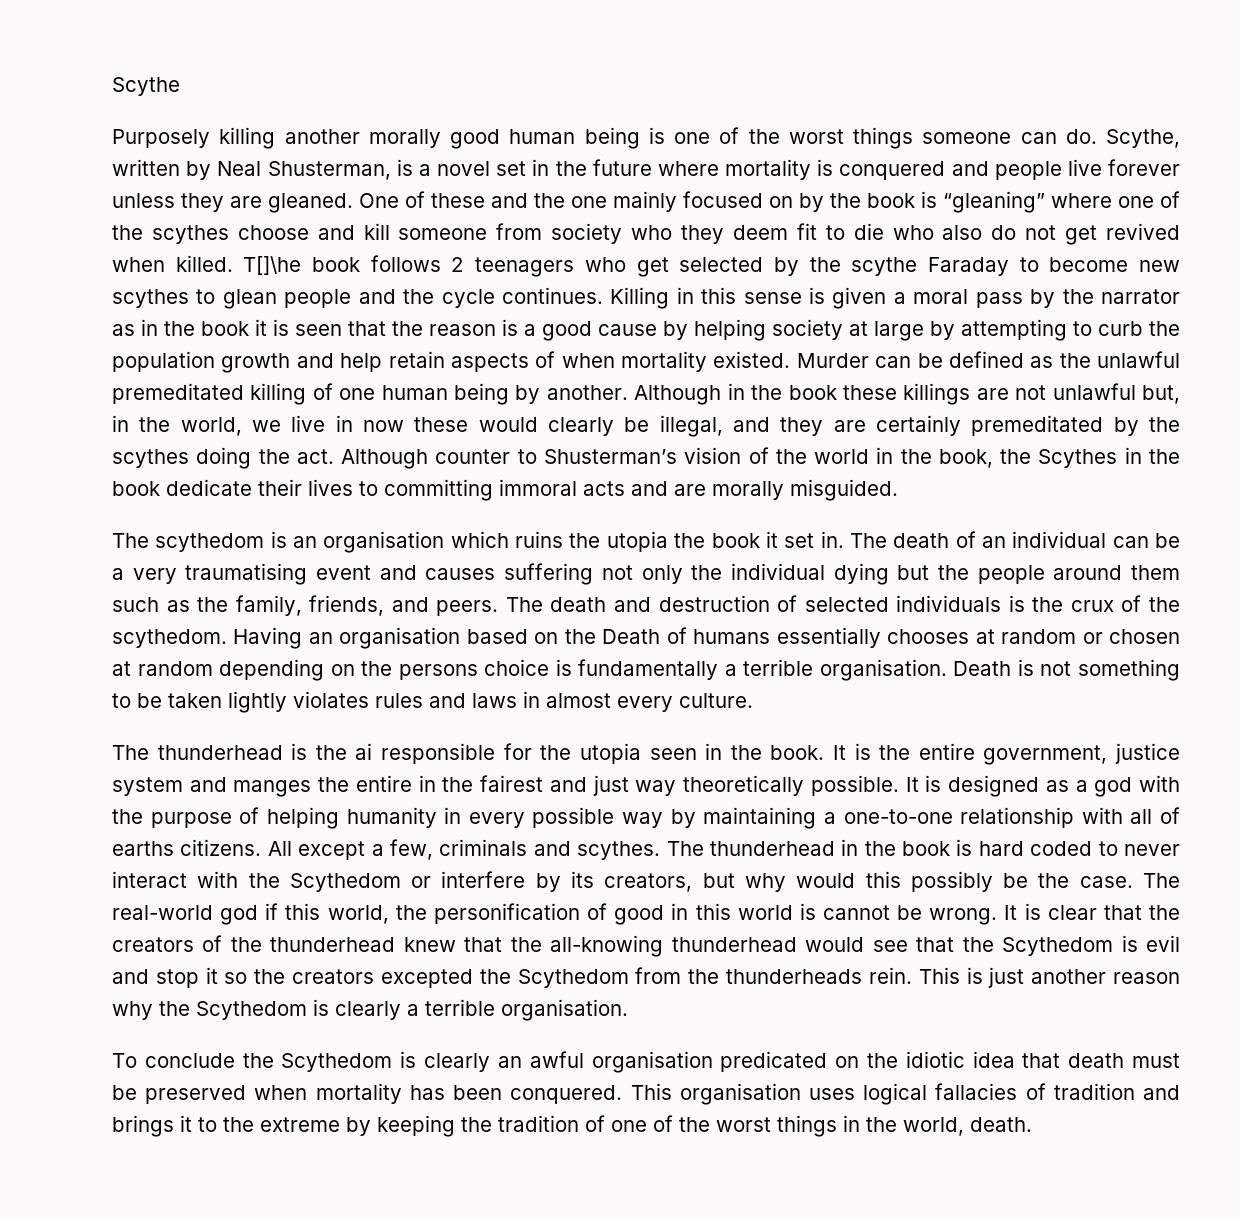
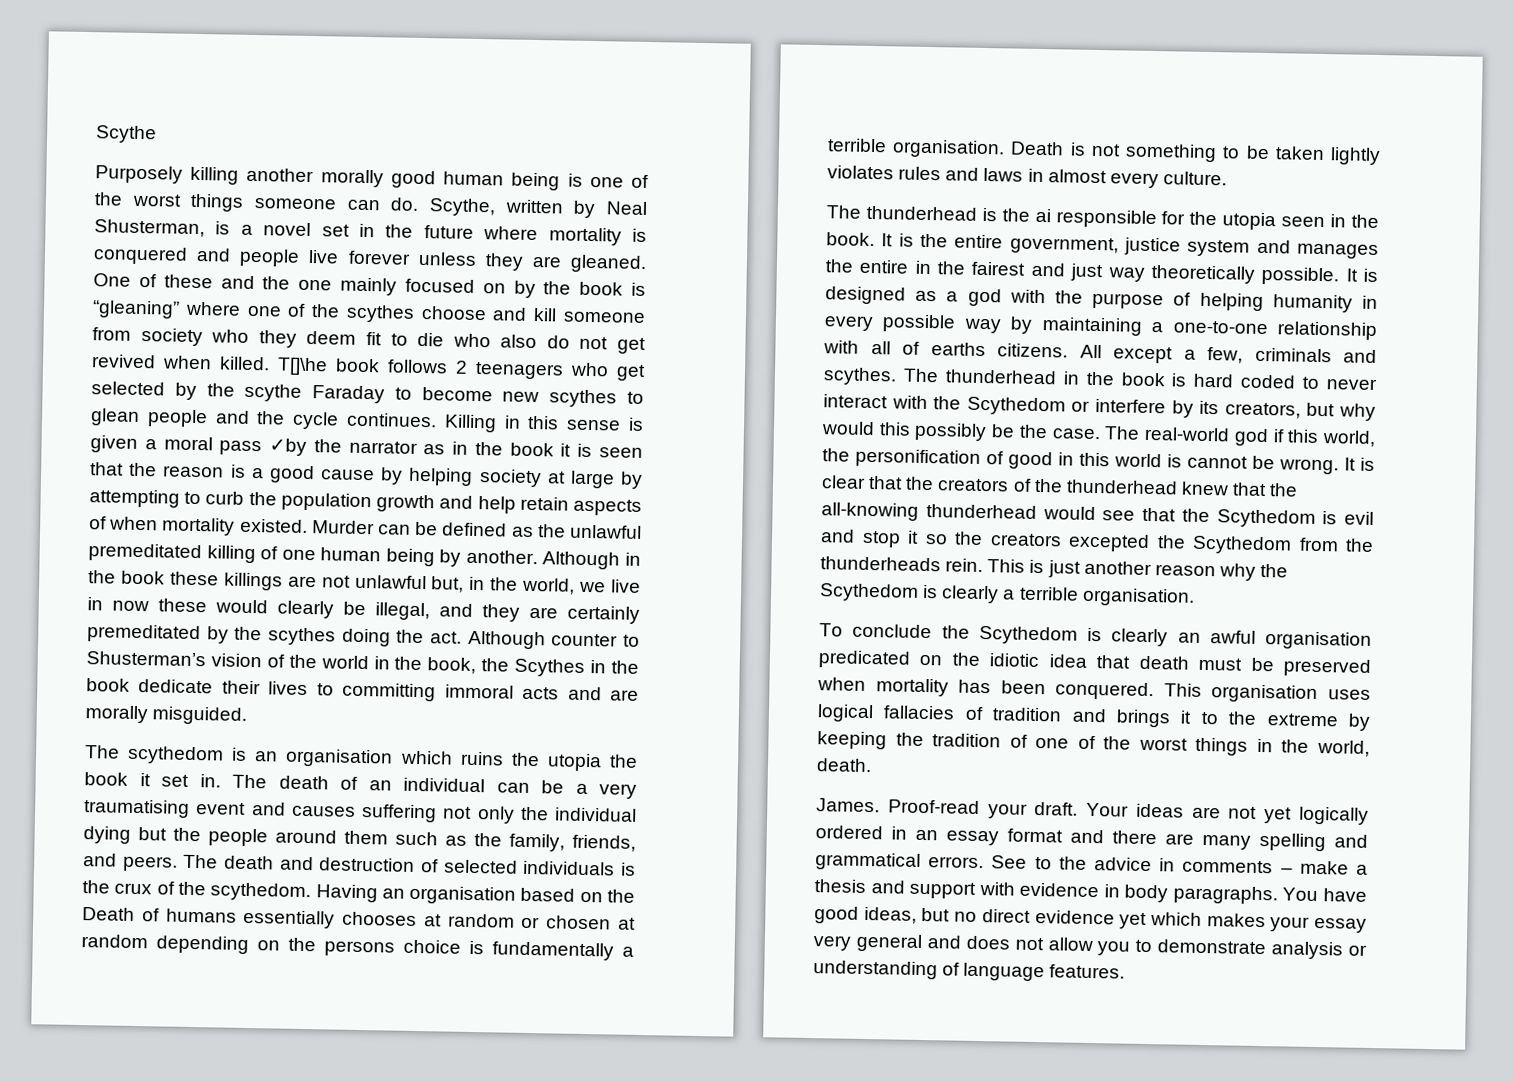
[1030,289,1056,308] by -> [269,438,308,456] ✓by
[233,780,312,797] manges -> [1297,243,1379,260] manages
(1032, 1124) none -> [816,798,1369,825] [815,825,1368,852] [815,852,1368,875] [814,879,1367,905] [814,906,1367,933] [813,933,1367,960] [813,960,1126,982] // James. Proof-read your draft. Your ideas are not yet logically ordered in an essay format and there are many spelling and grammatical errors. See to the advice in comments – make a thesis and support with evidence in body paragraphs. You have good ideas, but no direct evidence yet which makes your essay very general and does not allow you to demonstrate analysis or understanding of language features.

